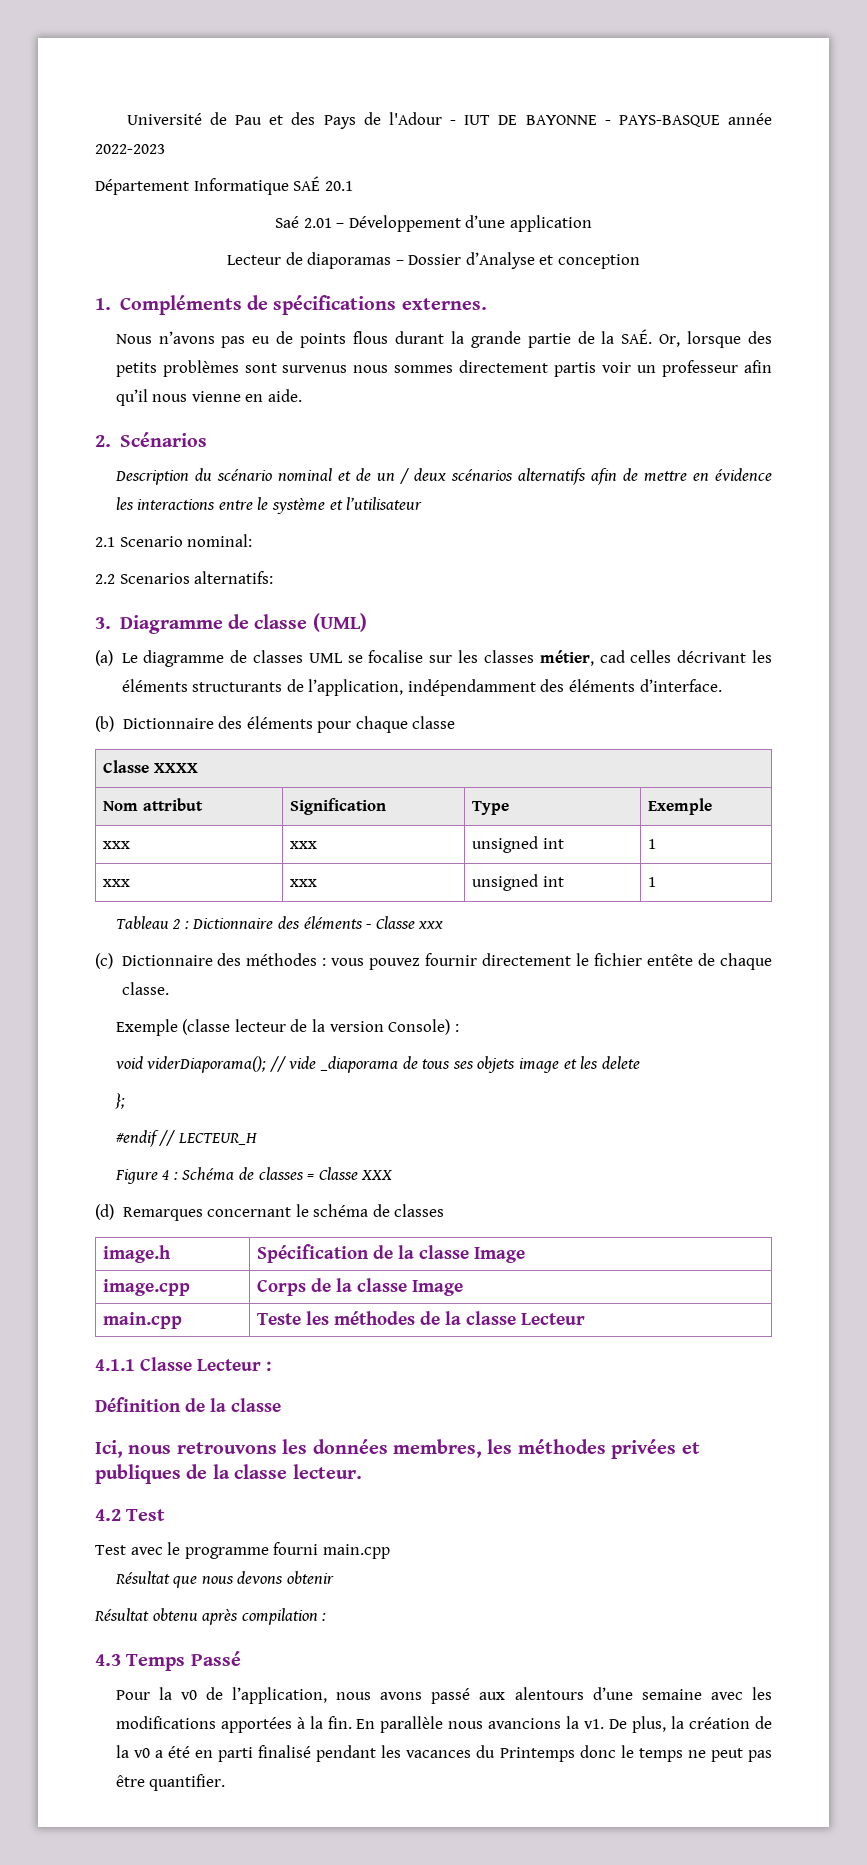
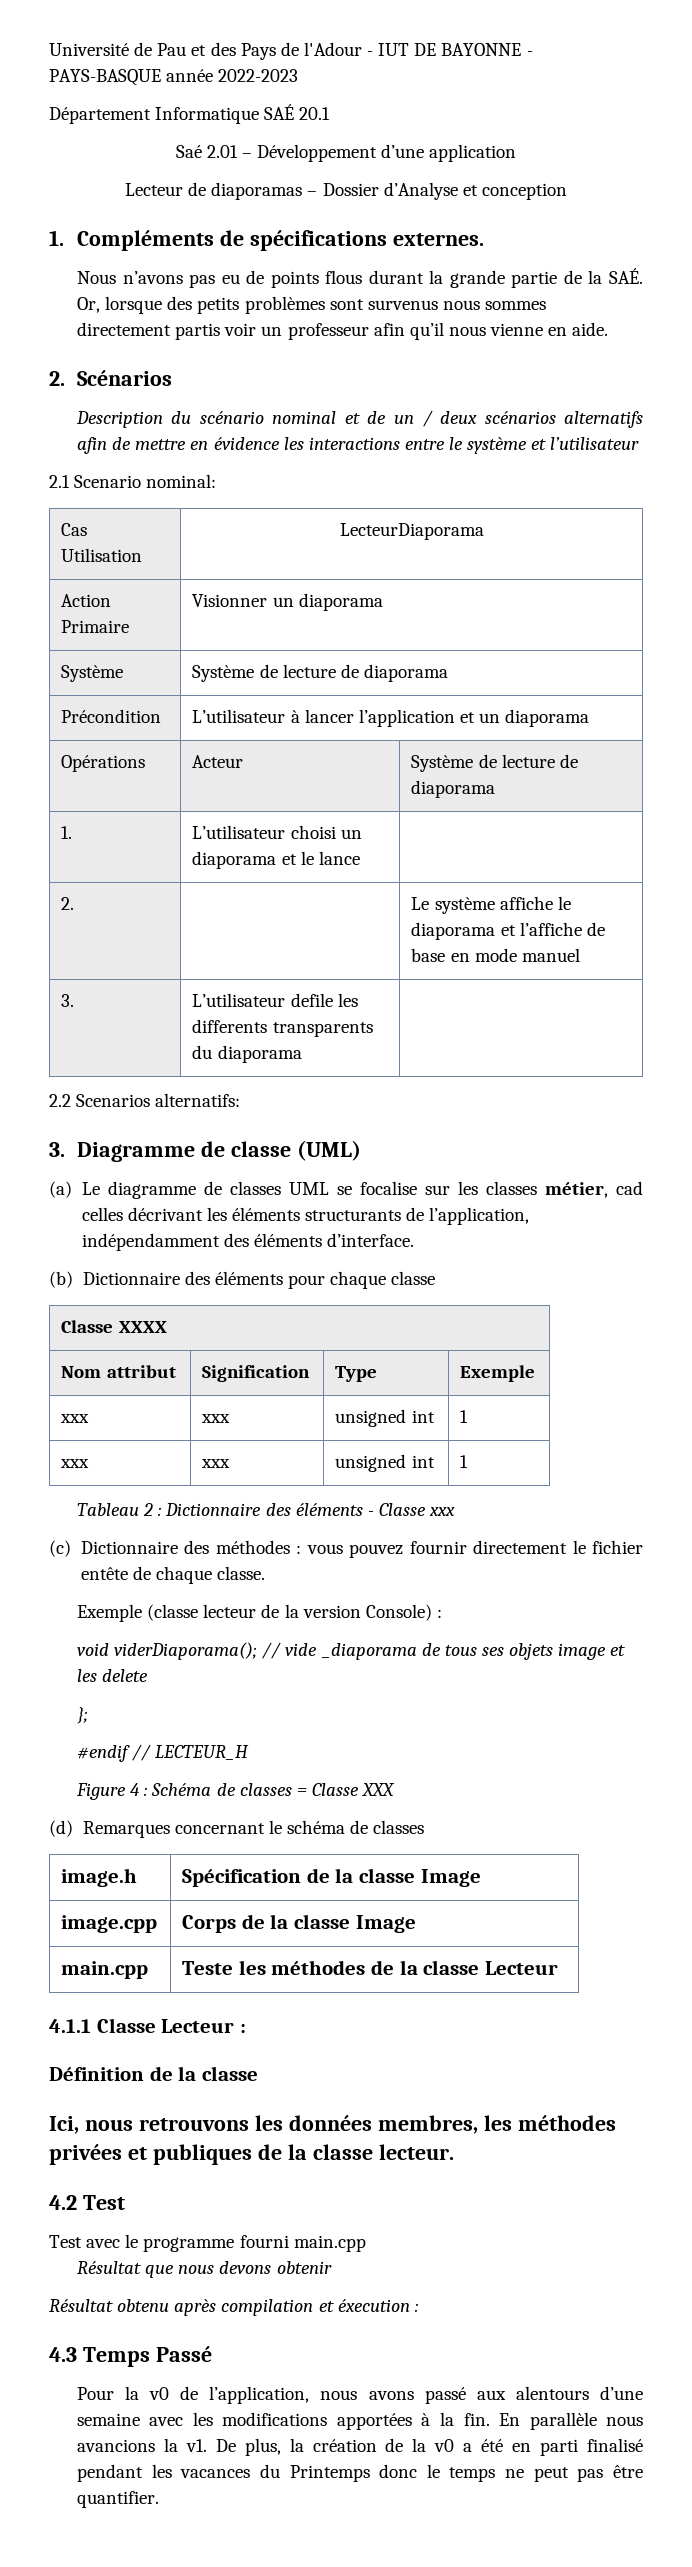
(253, 540) none -> [61,523,88,536] [61,548,143,562] [339,523,484,540] [61,594,112,607] [61,620,130,633] [192,593,383,611] [61,665,124,682] [192,664,448,682] [61,709,162,723] [192,709,590,727] [61,755,146,772] [192,755,244,768] [411,754,578,772] [411,780,496,798] [61,826,73,839] [192,825,362,839] [192,851,360,869] [61,897,75,910] [411,896,571,914] [411,922,605,940] [411,948,580,962] [61,994,75,1007] [192,993,358,1007] [192,1019,373,1037] [192,1045,302,1063] // Cas Utilisation | LecteurDiaporama // Action Primaire | Visionner un diaporama // Système | Système de lecture de diaporama // Précondition | L’utilisateur à lancer l’application et un diaporama // Opérations | Acteur | Système de lecture de diaporama // 1. | L’utilisateur choisi un diaporama et le lance | // 2. | | Le système affiche le diaporama et l’affiche de base en mode manuel // 3. | L’utilisateur defile les differents transparents du diaporama |
(318, 1616) none -> [318,2299,410,2312] et éxecution

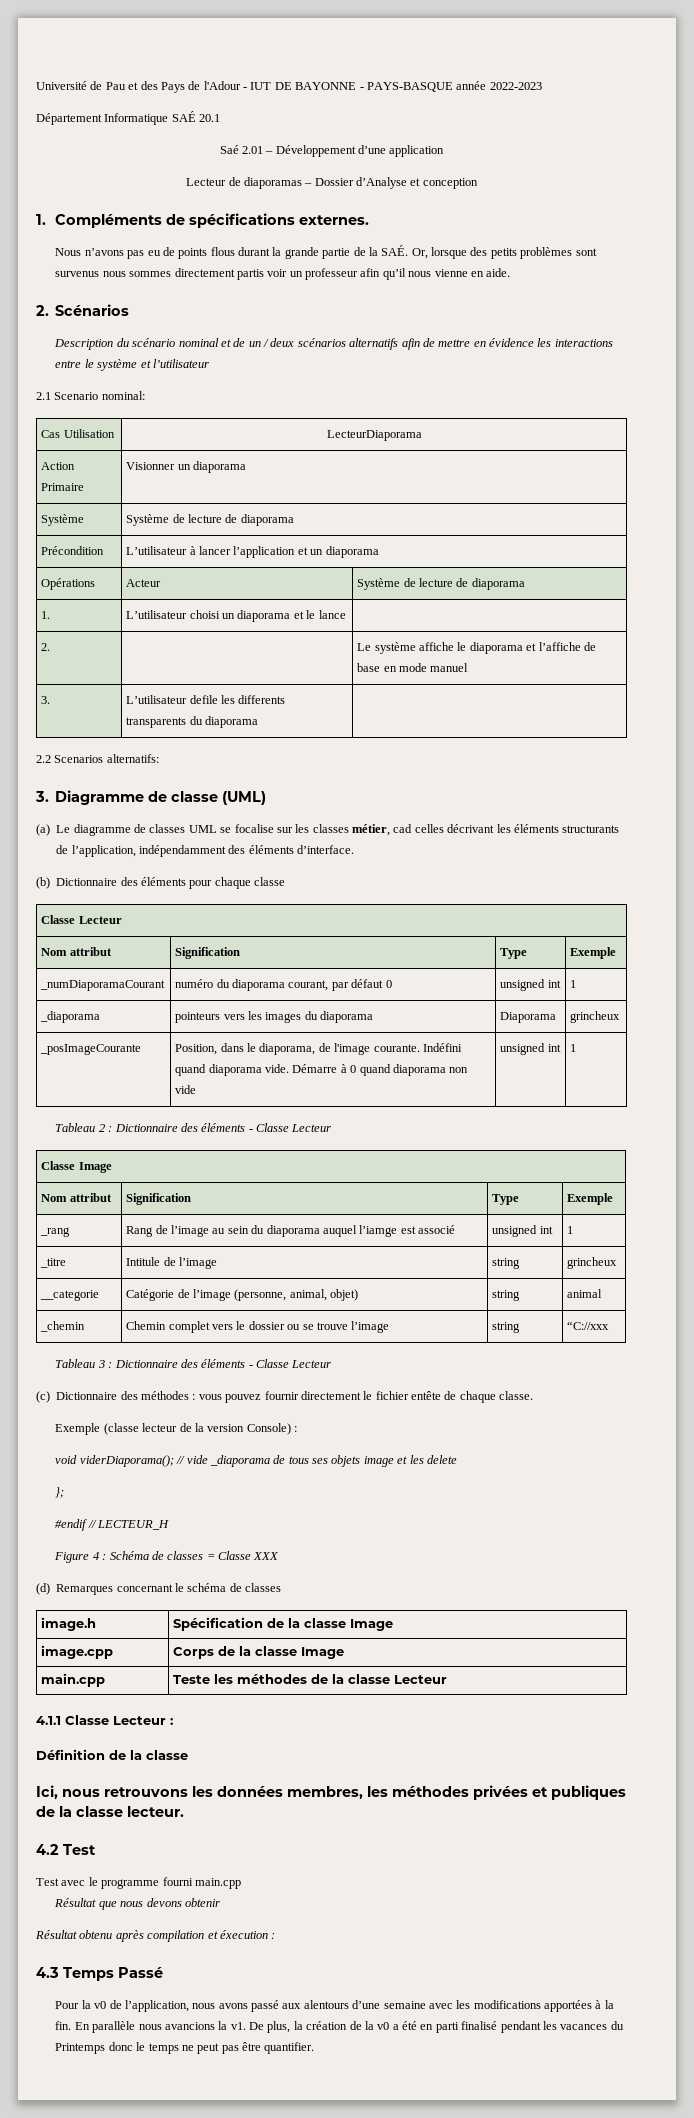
[118,1321,167,1333] [61,1365,176,1378] [202,1365,311,1382] [335,1366,378,1382] [460,1365,536,1382] [60,1414,90,1423] [201,1414,231,1423] [335,1409,435,1427] [460,1410,469,1423] [60,1459,90,1468] [201,1459,231,1468] XXXX // Nom attribut | Signification | Type | Exemple // xxx | xxx | unsigned int | 1 // xxx | xxx -> [78,916,122,924] [41,947,112,956] [175,947,241,959] [500,948,528,959] [570,947,617,959] [40,980,166,991] [175,979,392,991] [500,979,561,991] [570,980,577,988] [40,1011,101,1023] [175,1011,374,1023] [500,1012,557,1023] [570,1011,621,1023] [40,1044,142,1055] [175,1043,462,1055] [175,1064,469,1076] [175,1085,197,1094] Lecteur // Nom attribut | Signification | Type | Exemple // _numDiaporamaCourant | numéro du diaporama courant, par défaut 0 | unsigned int | 1 // _diaporama | pointeurs vers les images du diaporama | Diaporama | grincheux // _posImageCourante | Position, dans le diaporama, de l'image courante. Indéfini quand diaporama vide. Démarre à 0 quand diaporama non vide
[429,1507,456,1516] xxx -> [291,1124,332,1132] [41,1161,112,1173] [41,1193,112,1202] [126,1193,192,1205] [492,1194,520,1205] [567,1193,614,1205] [40,1227,71,1237] [126,1225,456,1237] [492,1225,553,1237] [567,1226,574,1234] [40,1258,67,1268] [126,1257,218,1269] [492,1258,521,1269] [567,1257,618,1269] [40,1290,100,1301] [126,1289,359,1301] [492,1290,521,1301] [567,1289,603,1298] [40,1321,86,1332] [126,1321,390,1333] [492,1322,521,1333] [567,1321,610,1330] [55,1359,332,1368] Lecteur // Classe Image // Nom attribut | Signification | Type | Exemple // _rang | Rang de l’image au sein du diaporama auquel l’iamge est associé | unsigned int | 1 // _titre | Intitule de l’image | string | grincheux // __categorie | Catégorie de l’image (personne, animal, objet) | string | animal // _chemin | Chemin complet vers le dossier ou se trouve l’image | string | “C://xxx // Tableau 3 : Dictionnaire des éléments - Classe Lecteur

